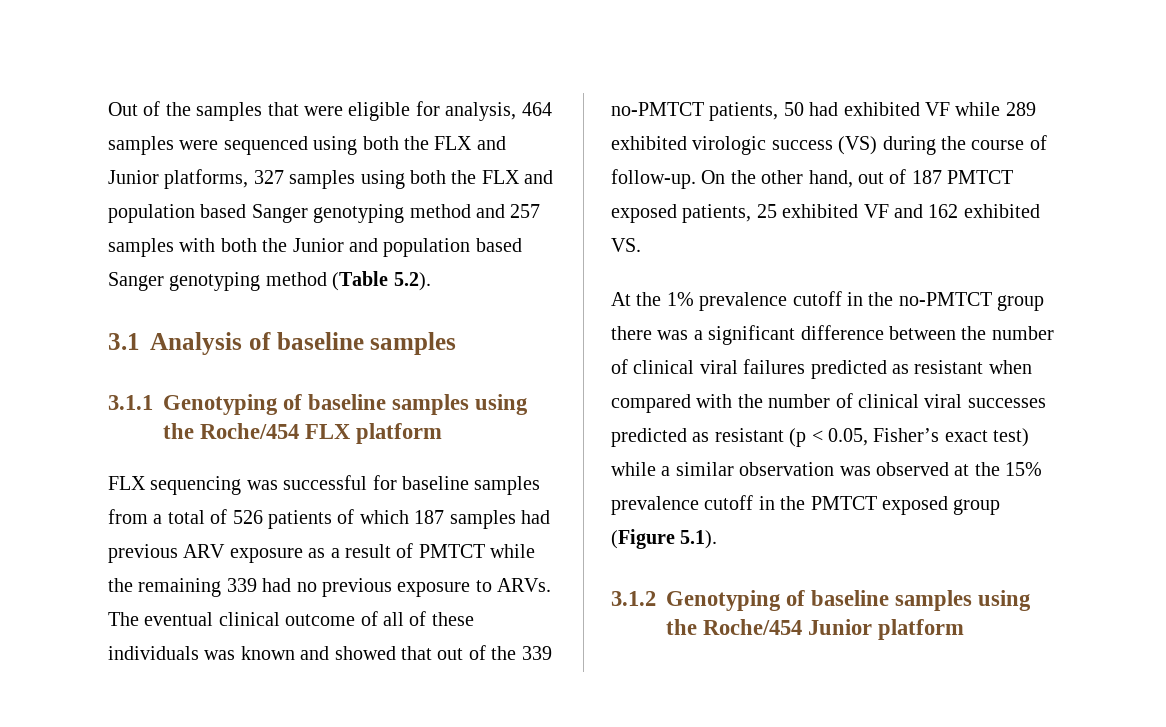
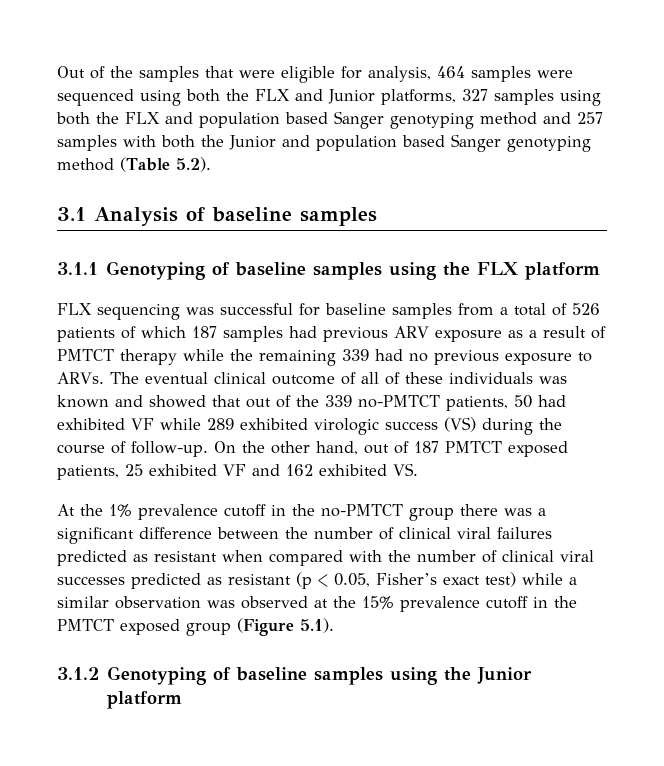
[200,423,300,439] Roche/454 -> (471, 269) none
(485, 551) none -> [120,349,177,365] therapy
[703,619,803,635] Roche/454 -> (472, 674) none

